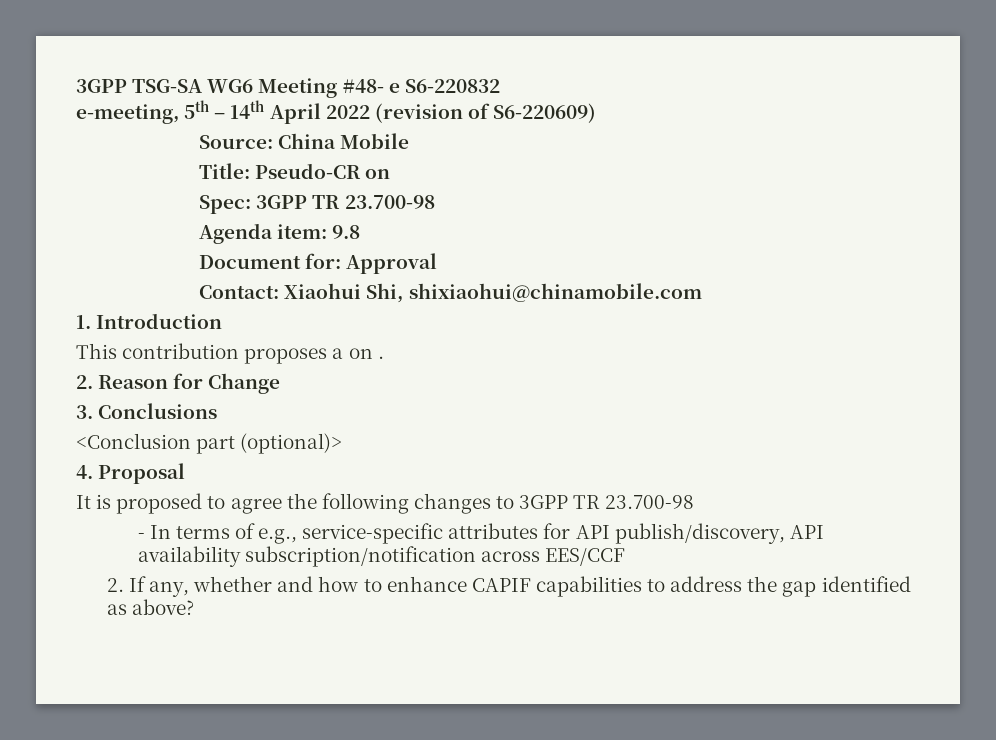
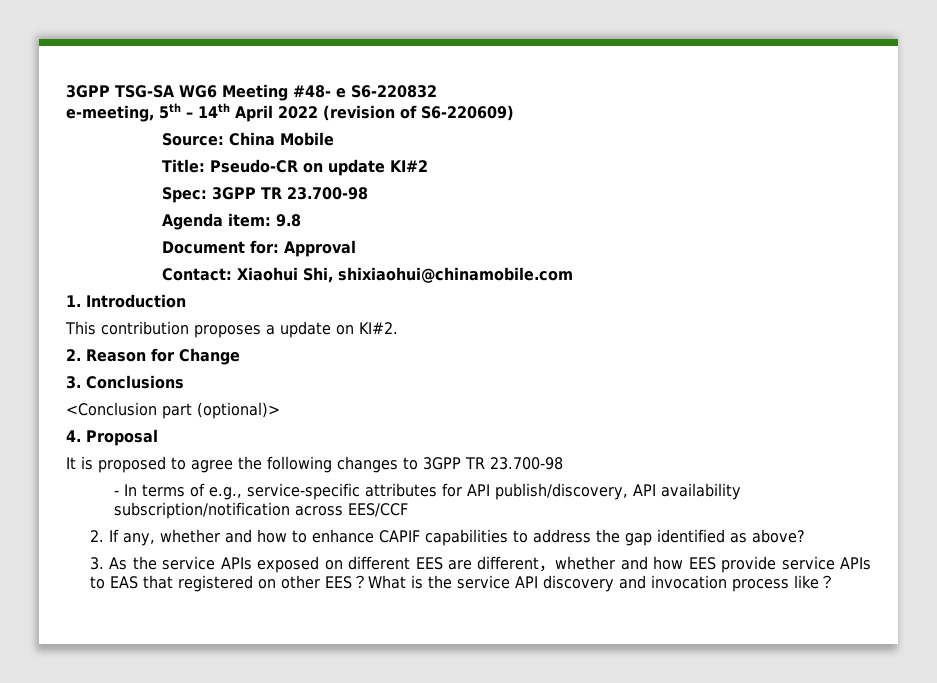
(391, 174) none -> [327,159,428,176] update KI#2
[348,348,384,359] on . -> [280,321,398,338] update on KI#2.
(194, 607) none -> [89,556,872,573] [89,575,835,592] // 3. As the service APIs exposed on different EES are different，whether and how EES provide service APIs to EAS that registered on other EES？What is the service API discovery and invocation process like？

